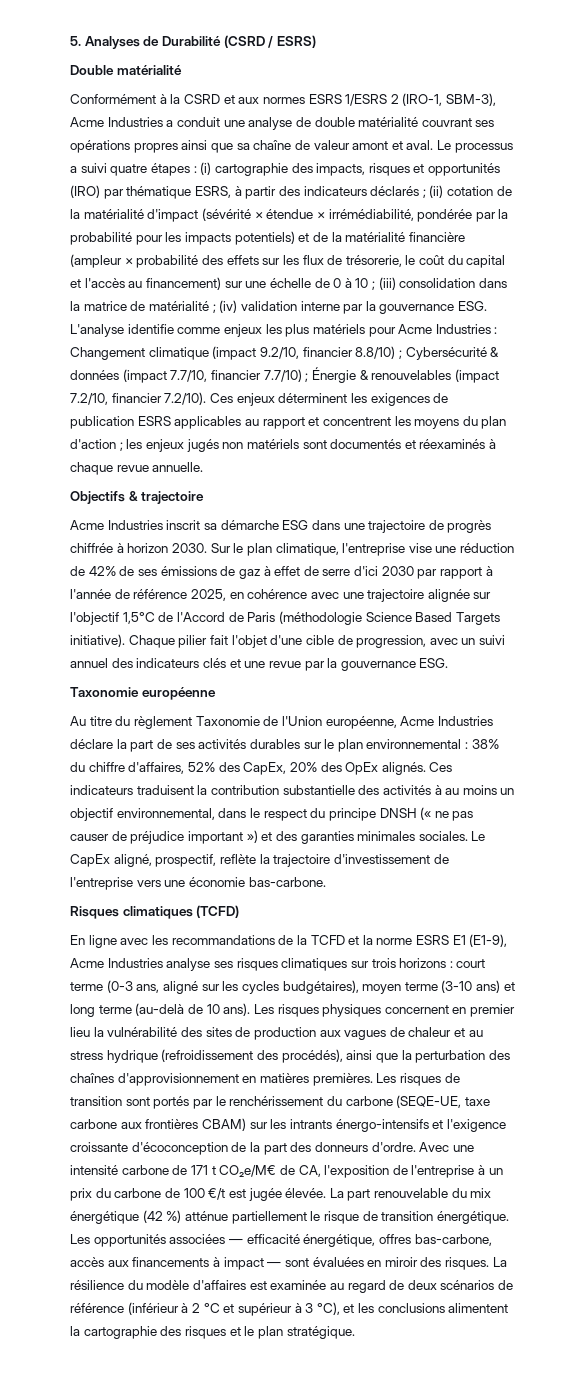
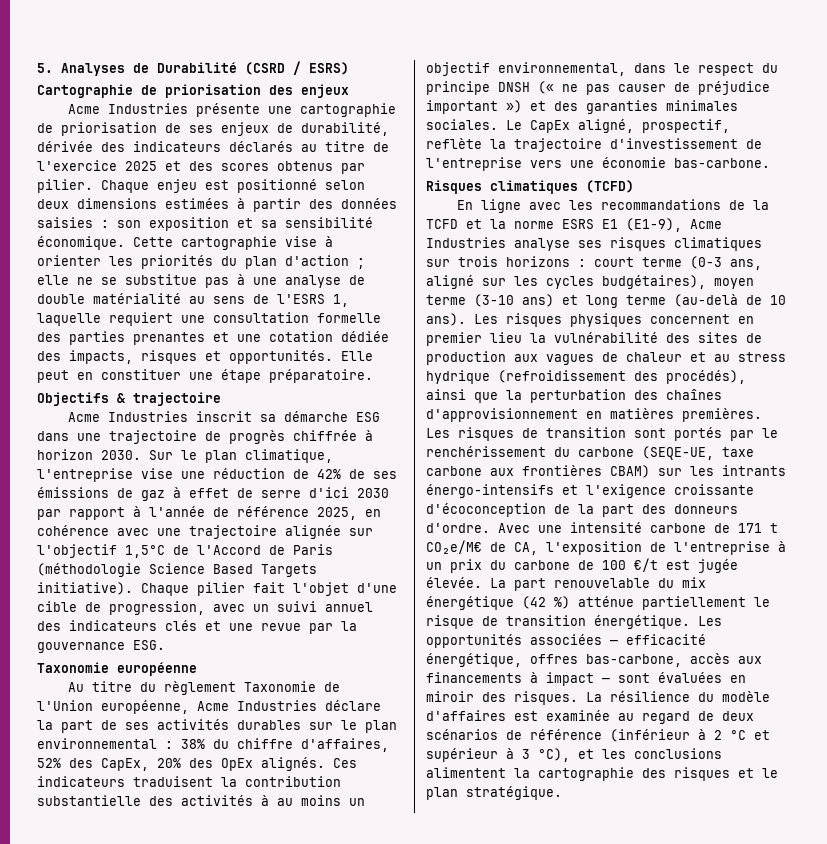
[70,65,182,75] [70,93,497,106] [70,117,220,127] Double matérialité // Conformément à la CSRD et aux normes ESRS 1/ESRS 2 (IRO-1, SBM-3), Acme Industries a conduit -> [37,84,349,98] [68,103,397,117] [37,122,389,136] [37,141,389,152] [37,160,365,174] [37,179,365,193] [37,198,397,212] [37,217,373,231] [37,236,333,250] [37,255,365,269] [37,274,245,288] Cartographie de priorisation des enjeux // Acme Industries présente une cartographie de priorisation de ses enjeux de durabilité, dérivée des indicateurs déclarés au titre de l'exercice 2025 et des scores obtenus par pilier. Chaque enjeu est positionné selon deux dimensions estimées à partir des données saisies : son exposition et sa sensibilité économique. Cette cartographie vise à orienter les priorités du plan d'action ; elle ne se substitue pas à
[421,118,495,127] [70,140,513,153] [70,162,501,176] [70,185,512,199] [70,208,509,222] [70,231,465,245] [70,254,506,268] [70,277,508,290] [70,300,488,314] [70,324,498,337] [70,346,500,360] [70,367,499,383] [70,392,449,406] [70,416,507,429] [70,439,497,452] [70,462,204,475] couvrant ses opérations propres ainsi que sa chaîne de valeur amont et aval. Le processus a suivi quatre étapes : (i) cartographie des impacts, risques et opportunités (IRO) par thématique ESRS, à partir des indicateurs déclarés ; (ii) cotation de la matérialité d'impact (sévérité × étendue × irrémédiabilité, pondérée par la probabilité pour les impacts potentiels) et de la matérialité financière (ampleur × probabilité des effets sur les flux de trésorerie, le coût du capital et l'accès au financement) sur une échelle de 0 à 10 ; (iii) consolidation dans la matrice de matérialité ; (iv) validation interne par la gouvernance ESG. L'analyse identifie comme enjeux les plus matériels pour Acme Industries : Changement climatique (impact 9.2/10, financier 8.8/10) ; Cybersécurité & données (impact 7.7/10, financier 7.7/10) ; Énergie & renouvelables (impact 7.2/10, financier 7.2/10). Ces enjeux déterminent les exigences de publication ESRS applicables au rapport et concentrent les moyens du plan d'action ; les enjeux jugés non matériels sont documentés et réexaminés à chaque revue annuelle. -> [189,294,349,307] [37,312,381,326] [37,331,389,345] [37,350,373,364] [37,369,373,383] au sens de l'ESRS 1, laquelle requiert une consultation formelle des parties prenantes et une cotation dédiée des impacts, risques et opportunités. Elle peut en constituer une étape préparatoire.

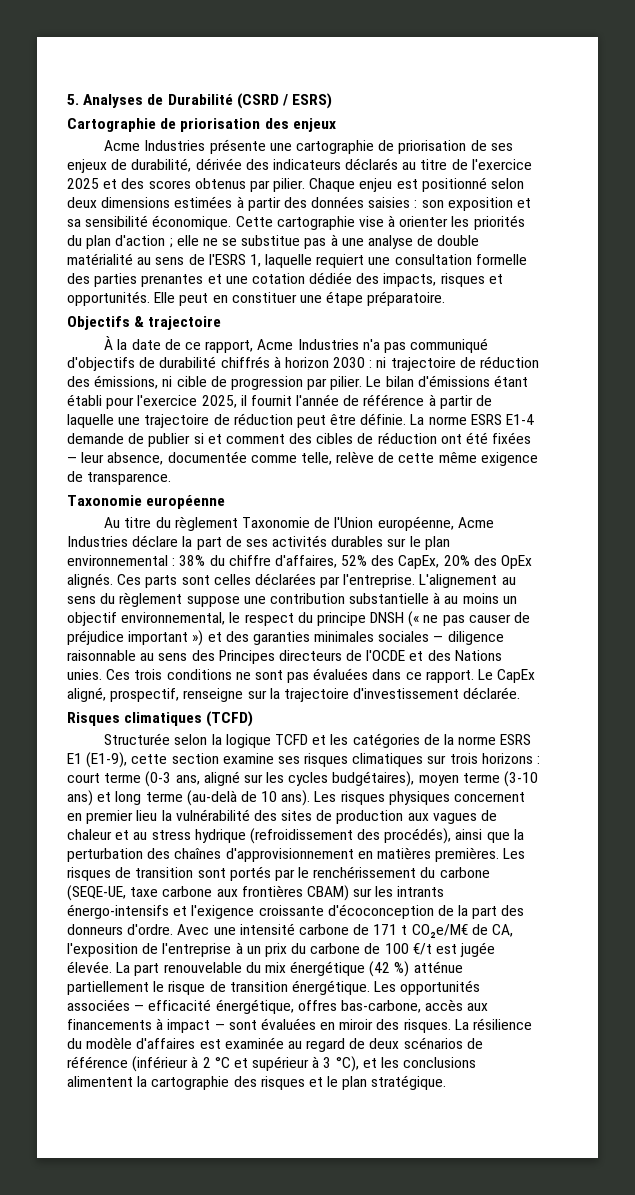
[68,411,381,422] [37,430,373,444] [37,449,333,463] [37,468,397,482] [37,487,389,501] [37,506,381,520] [37,525,373,539] [37,544,333,558] [37,563,317,577] [37,582,397,596] [37,601,373,615] [37,620,357,634] [37,640,165,653] Acme Industries inscrit sa démarche ESG dans une trajectoire de progrès chiffrée à horizon 2030. Sur le plan climatique, l'entreprise vise une réduction de 42% de ses émissions de gaz à effet de serre d'ici 2030 par rapport à l'année de référence 2025, en cohérence avec une trajectoire alignée sur l'objectif 1,5°C de l'Accord de Paris (méthodologie Science Based Targets initiative). Chaque pilier fait l'objet d'une cible de progression, avec un suivi annuel des indicateurs clés et une revue par la gouvernance ESG. -> [104,336,489,353] [67,356,540,371] [67,375,529,390] [67,394,493,409] [67,413,535,428] [67,432,532,447] [67,451,538,466] [67,471,172,485] À la date de ce rapport, Acme Industries n'a pas communiqué d'objectifs de durabilité chiffrés à horizon 2030 : ni trajectoire de réduction des émissions, ni cible de progression par pilier. Le bilan d'émissions étant établi pour l'exercice 2025, il fournit l'année de référence à partir de laquelle une trajectoire de réduction peut être définie. La norme ESRS E1-4 demande de publier si et comment des cibles de réduction ont été fixées — leur absence, documentée comme telle, relève de cette même exigence de transparence.
[37,776,341,787] [37,795,253,806] indicateurs traduisent la contribution substantielle des activités -> [145,573,516,588] [67,592,430,607] parts sont celles déclarées par l'entreprise. L'alignement au sens du règlement suppose une contribution substantielle
[634,63,666,73] dans -> (226, 618) none
[426,119,498,130] sociales. -> [378,631,504,645] [67,650,502,664] [67,668,474,683] sociales — diligence raisonnable au sens des Principes directeurs de l'OCDE et des Nations unies. Ces trois conditions ne sont pas évaluées dans ce rapport.
[426,138,482,149] reflète -> [183,688,267,702] renseigne sur
[746,139,762,149] [426,157,770,171] [426,180,634,194] [457,199,770,213] [426,219,482,229] de l'entreprise vers une économie bas-carbone. // Risques climatiques (TCFD) // En ligne avec les recommandations de la TCFD et -> [463,687,521,699] [67,711,254,727] [104,733,440,748] déclarée. // Risques climatiques (TCFD) // Structurée selon la logique TCFD et les catégories de
[690,219,722,229] [426,237,570,251] Acme Industries analyse -> [131,753,274,764] cette section examine

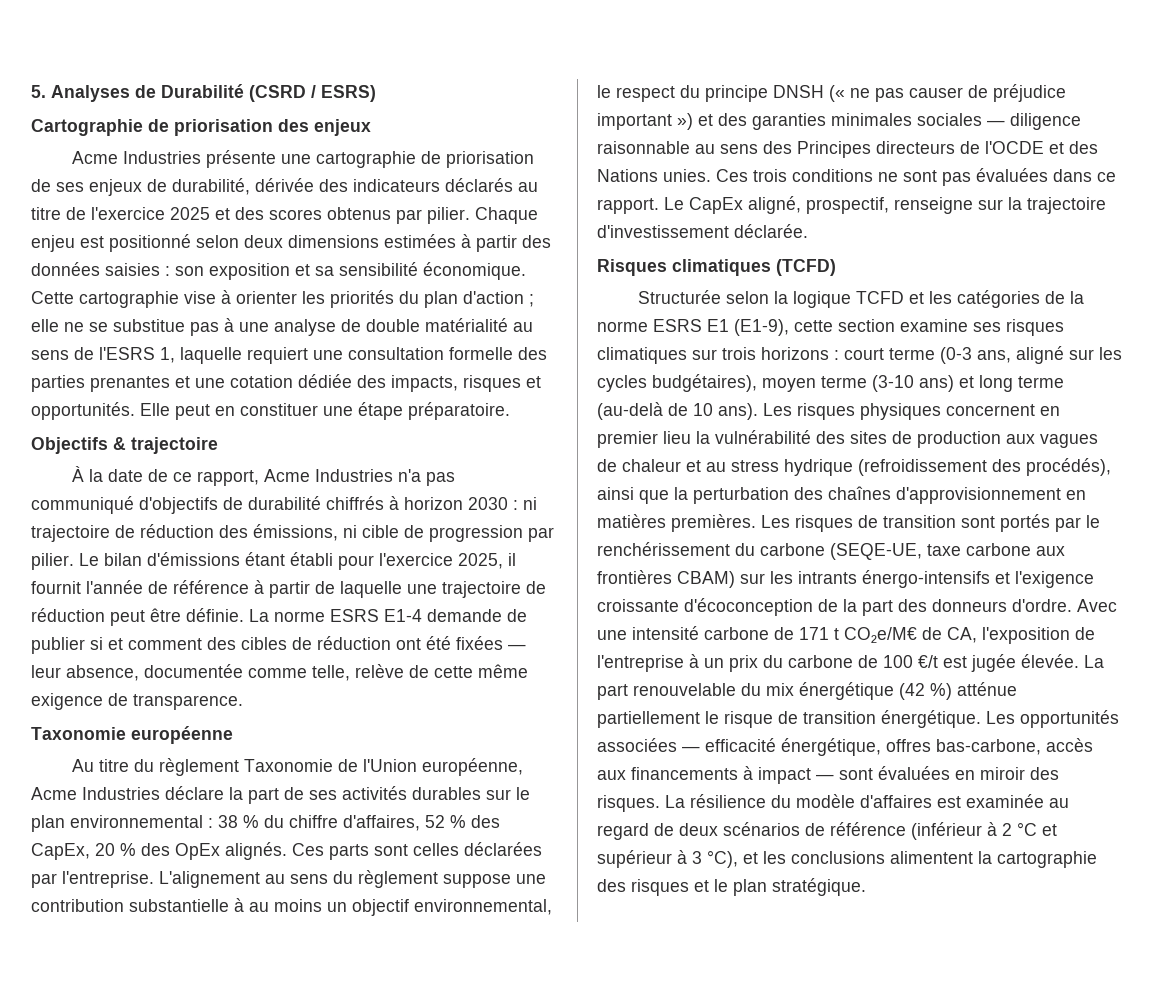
[179,555,206,566] 38% -> [218,815,259,828] 38 %
[341,555,470,569] 52% des CapEx, 20% -> [425,815,500,828] [31,843,136,860] 52 % des CapEx, 20 %

